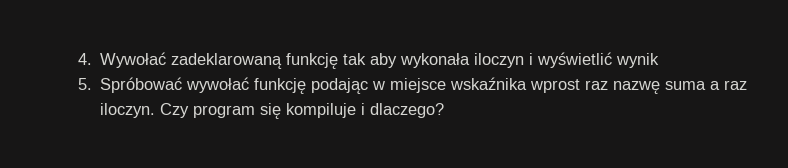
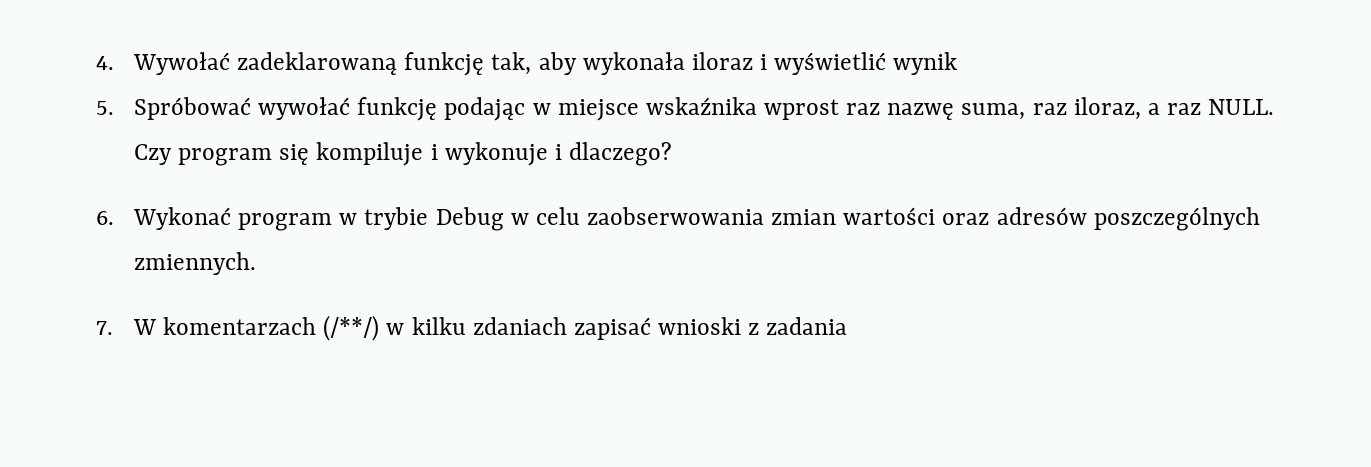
[343,53,367,65] tak -> [491,52,532,75] tak,
[474,53,525,68] iloczyn -> [691,52,753,70] iloraz
[665,81,707,90] suma -> [961,97,1141,120] suma, raz iloraz,
[100,103,156,118] iloczyn. -> [1208,99,1275,115] NULL.
(366, 109) none -> [444,142,562,166] wykonuje i
(445, 110) none -> [96,207,1260,231] [133,252,256,275] [96,315,848,341] // 6. Wykonać program w trybie Debug w celu zaobserwowania zmian wartości oraz adresów poszczególnych zmiennych. // 7. W komentarzach (/**/) w kilku zdaniach zapisać wnioski z zadania

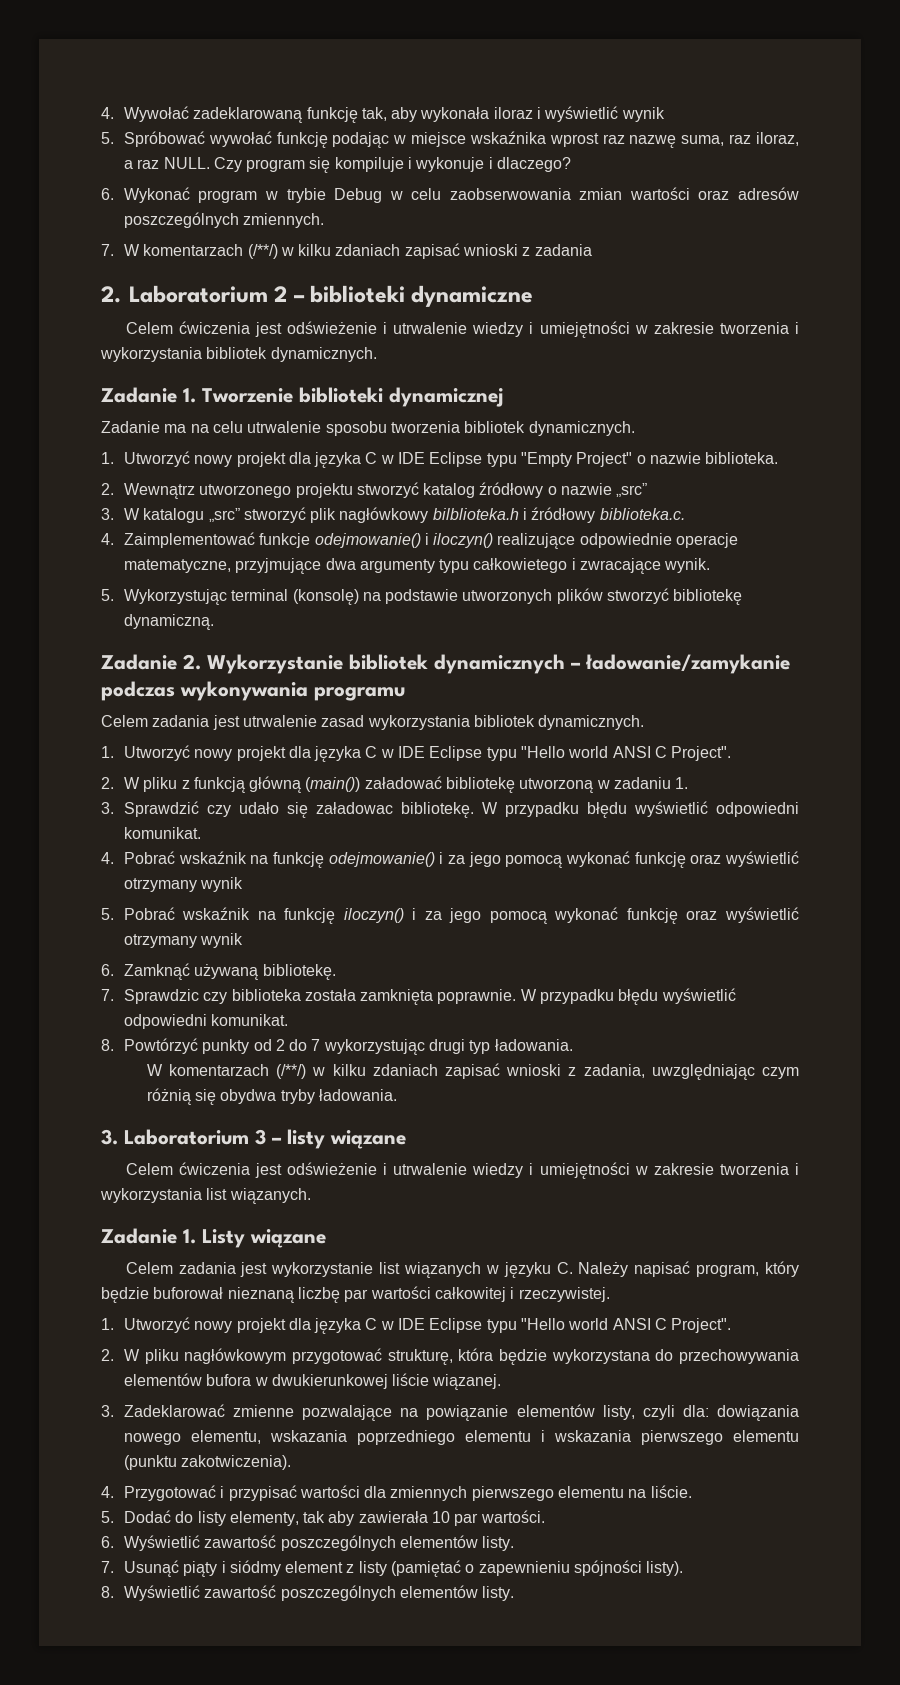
(848, 326) none -> [101,285,534,307] [125,321,799,338] [100,347,377,362] [101,387,504,407] [101,421,635,436] [101,451,779,468] [101,482,648,499] [101,507,685,523] [101,532,739,549] [123,558,711,574] [101,588,743,605] [123,614,214,630] [101,654,790,674] [101,681,405,701] [101,715,645,730] [101,745,732,762] [101,776,689,793] [101,801,799,818] [123,827,201,839] [101,851,800,868] [123,877,244,892] [101,907,799,924] [123,933,244,948] [101,963,336,980] [101,988,736,1005] [123,1014,289,1029] [101,1038,573,1055] [146,1063,799,1080] [146,1088,398,1105] [101,1129,406,1149] [125,1162,799,1179] [100,1188,311,1204] [101,1228,326,1248] [125,1261,799,1278] [101,1286,610,1303] [101,1317,732,1334] [101,1348,799,1365] [123,1373,502,1390] [101,1404,799,1421] [123,1430,799,1445] [123,1455,292,1470] [101,1485,692,1501] [101,1510,545,1526] [101,1535,515,1551] [101,1560,684,1577] [101,1585,515,1601] // 2. Laboratorium 2 – biblioteki dynamiczne // Celem ćwiczenia jest odświeżenie i utrwalenie wiedzy i umiejętności w zakresie tworzenia i wykorzystania bibliotek dynamicznych. // Zadanie 1. Tworzenie biblioteki dynamicznej // Zadanie ma na celu utrwalenie sposobu tworzenia bibliotek dynamicznych. // 1. Utworzyć nowy projekt dla języka C w IDE Eclipse typu "Empty Project" o nazwie biblioteka. // 2. Wewnątrz utworzonego projektu stworzyć katalog źródłowy o nazwie „src” // 3. W katalogu „src” stworzyć plik nagłówkowy bilblioteka.h i źródłowy biblioteka.c. // 4. Zaimplementować funkcje odejmowanie() i iloczyn() realizujące odpowiednie operacje matematyczne, przyjmujące dwa argumenty typu całkowietego i zwracające wynik. // 5. Wykorzystując terminal (konsolę) na podstawie utworzonych plików stworzyć bibliotekę dynamiczną. // Zadanie 2. Wykorzystanie bibliotek dynamicznych – ładowanie/zamykanie podczas wykonywania programu // Celem zadania jest utrwalenie zasad wykorzystania bibliotek dynamicznych. // 1. Utworzyć nowy projekt dla języka C w IDE Eclipse typu "Hello world ANSI C Project". // 2. W pliku z funkcją główną (main()) załadować bibliotekę utworzoną w zadaniu 1. // 3. Sprawdzić czy udało się załadowac bibliotekę. W przypadku błędu wyświetlić odpowiedni komunikat. // 4. Pobrać wskaźnik na funkcję odejmowanie() i za jego pomocą wykonać funkcję oraz wyświetlić otrzymany wynik // 5. Pobrać wskaźnik na funkcję iloczyn() i za jego pomocą wykonać funkcję oraz wyświetlić otrzymany wynik // 6. Zamknąć używaną bibliotekę. // 7. Sprawdzic czy biblioteka została zamknięta poprawnie. W przypadku błędu wyświetlić odpowiedni komunikat. // 8. Powtórzyć punkty od 2 do 7 wykorzystując drugi typ ładowania. // W komentarzach (/**/) w kilku zdaniach zapisać wnioski z zadania, uwzględniając czym różnią się obydwa tryby ładowania. // 3. Laboratorium 3 – listy wiązane // Celem ćwiczenia jest odświeżenie i utrwalenie wiedzy i umiejętności w zakresie tworzenia i wykorzystania list wiązanych. // Zadanie 1. Listy wiązane // Celem zadania jest wykorzystanie list wiązanych w języku C. Należy napisać program, który będzie buforował nieznaną liczbę par wartości całkowitej i rzeczywistej. // 1. Utworzyć nowy projekt dla języka C w IDE Eclipse typu "Hello world ANSI C Project". // 2. W pliku nagłówkowym przygotować strukturę, która będzie wykorzystana do przechowywania elementów bufora w dwukierunkowej liście wiązanej. // 3. Zadeklarować zmienne pozwalające na powiązanie elementów listy, czyli dla: dowiązania nowego elementu, wskazania poprzedniego elementu i wskazania pierwszego elementu (punktu zakotwiczenia). // 4. Przygotować i przypisać wartości dla zmiennych pierwszego elementu na liście. // 5. Dodać do listy elementy, tak aby zawierała 10 par wartości. // 6. Wyświetlić zawartość poszczególnych elementów listy. // 7. Usunąć piąty i siódmy element z listy (pamiętać o zapewnieniu spójności listy). // 8. Wyświetlić zawartość poszczególnych elementów listy.

